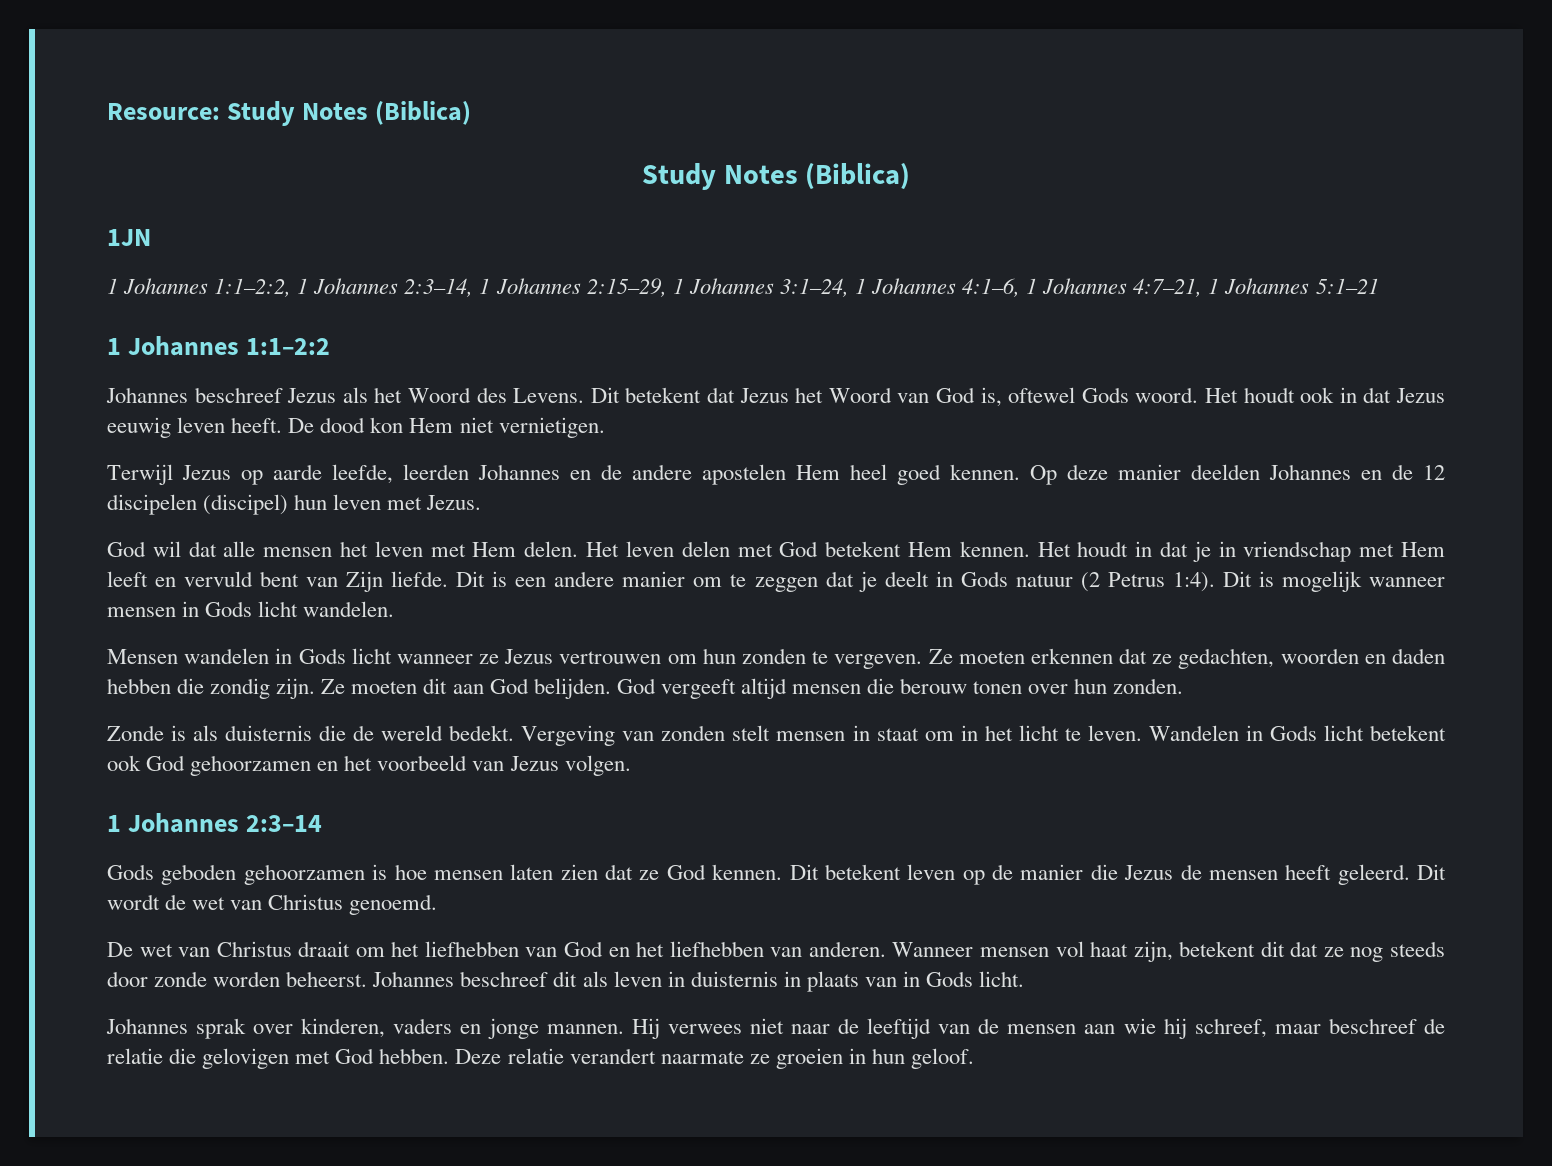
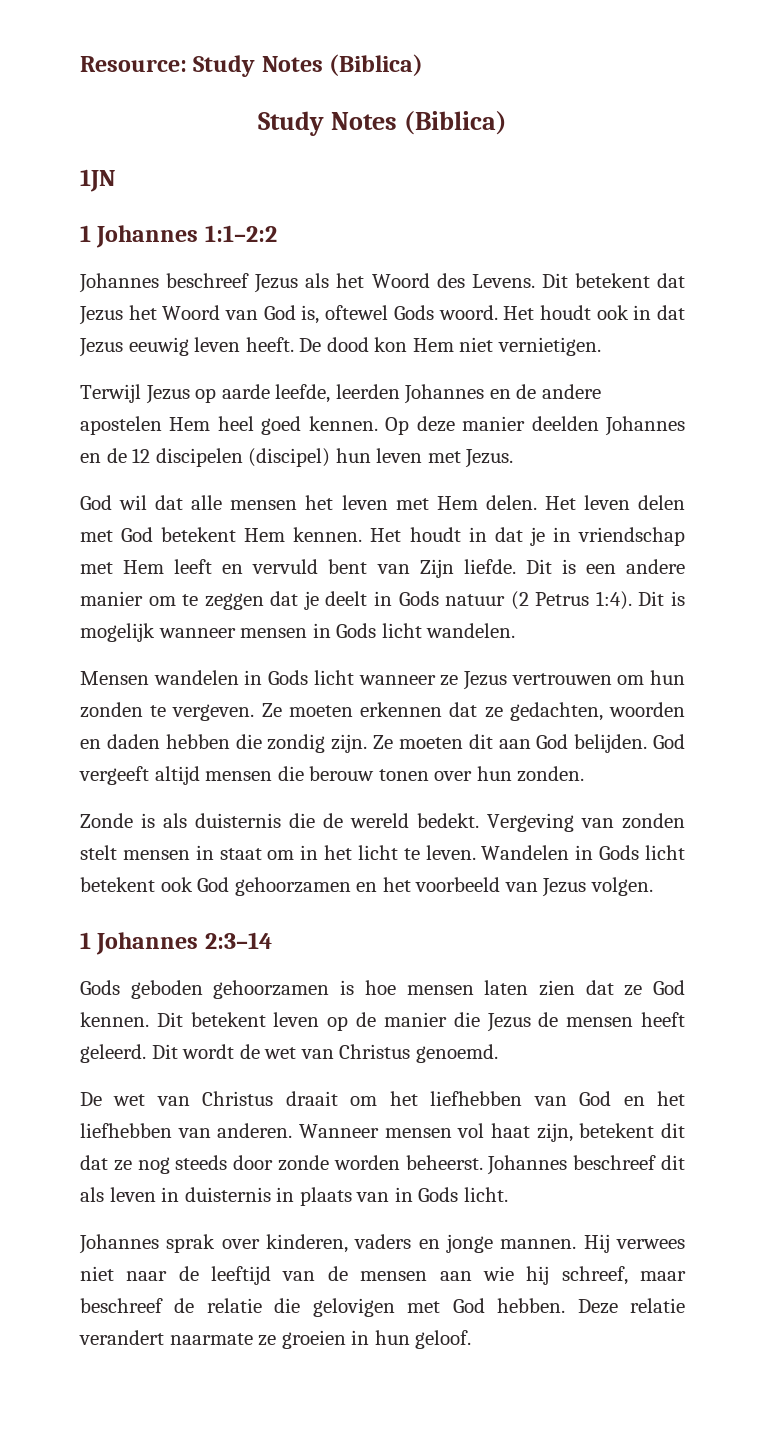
[107,278,1379,297] // 1 Johannes 1:1–2:2, 1 Johannes 2:3–14, 1 Johannes 2:15–29, 1 Johannes 3:1–24, 1 Johannes 4:1–6, 1 Johannes 4:7–21, 1 Johannes 5:1–21 -> (115, 180) none

